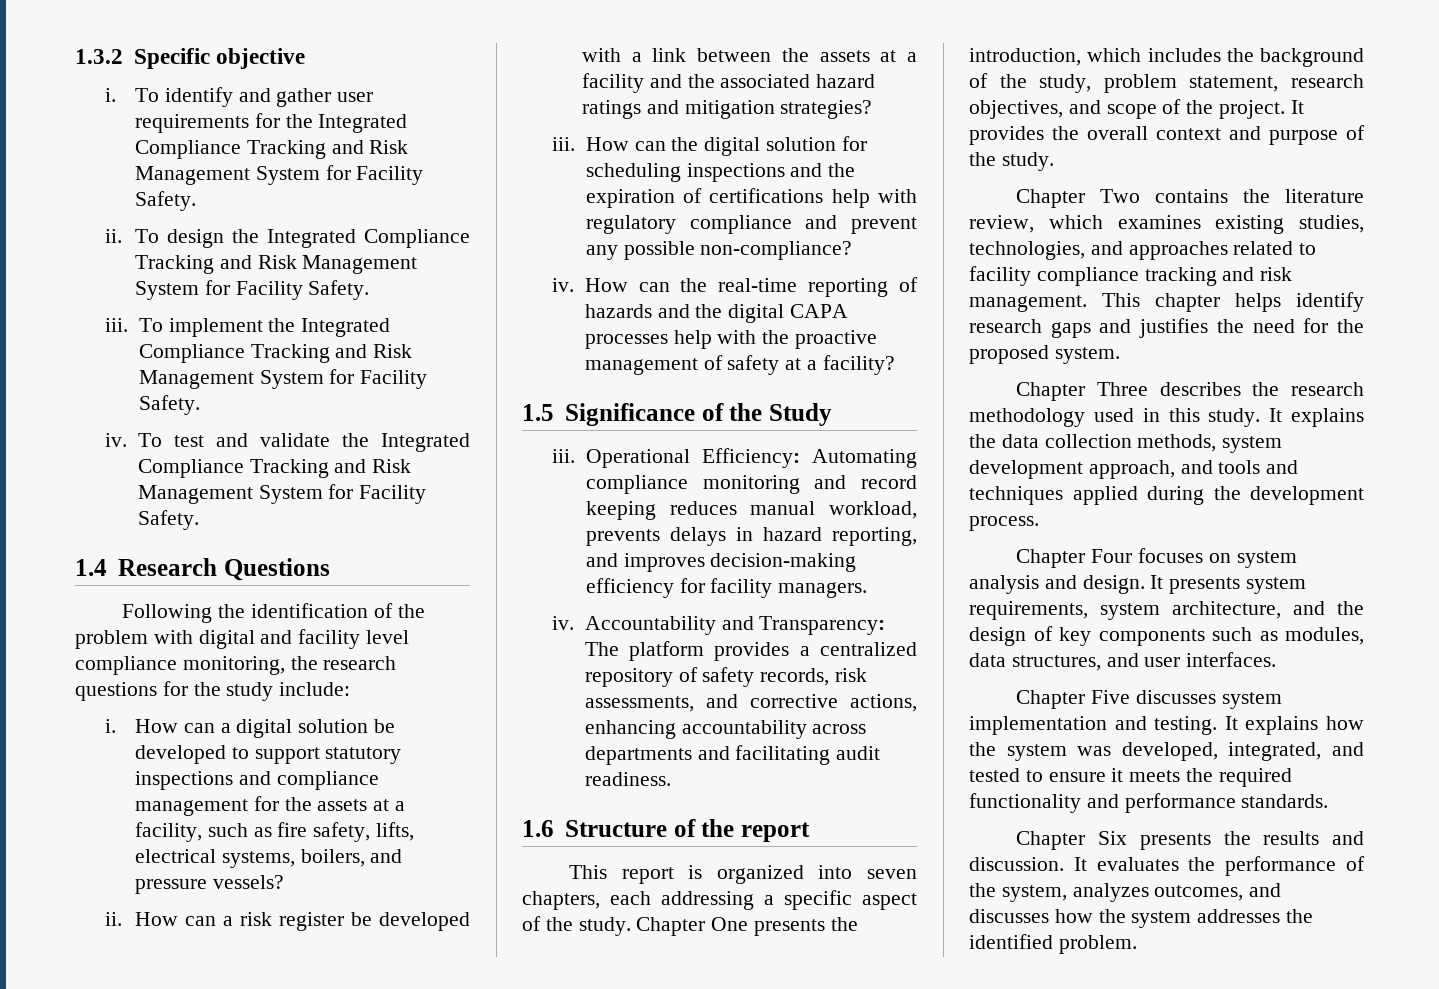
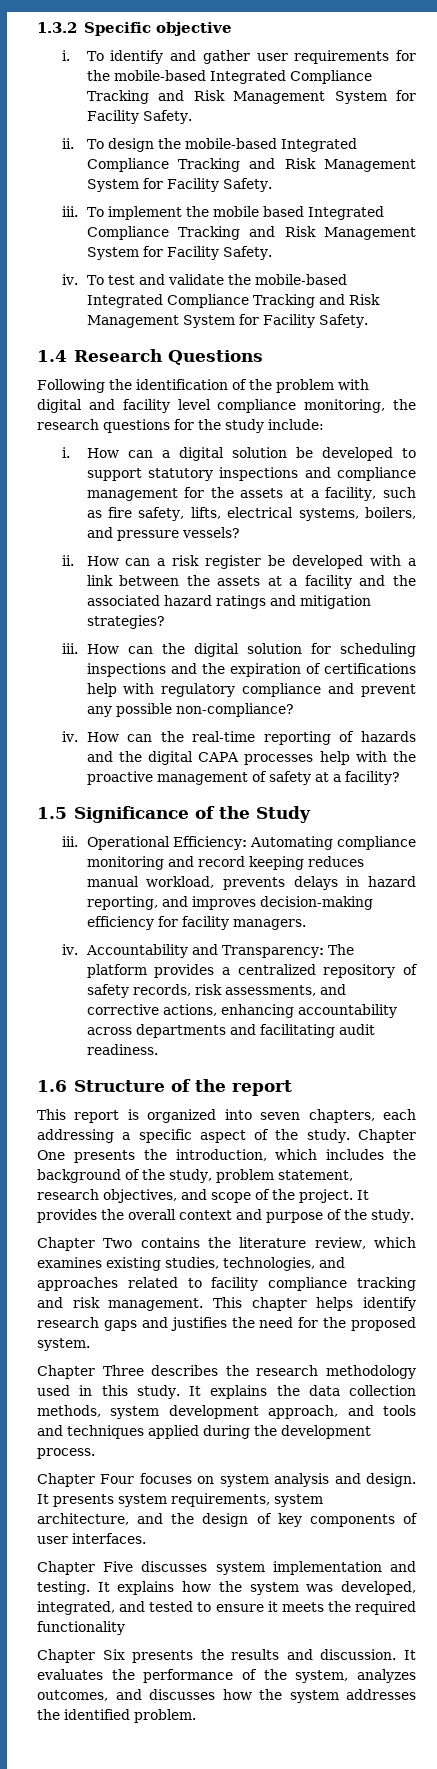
(313, 121) none -> [113,70,206,81] mobile-based
(260, 236) none -> [184,138,277,149] mobile-based
(296, 325) none -> [212,206,304,217] mobile based
(369, 440) none -> [254,274,347,285] mobile-based
[1212,627,1364,645] [969,653,1139,671] such as modules, data structures, and -> [403,1513,418,1524] of
[1086,793,1329,813] and performance standards. -> (125, 1628) none

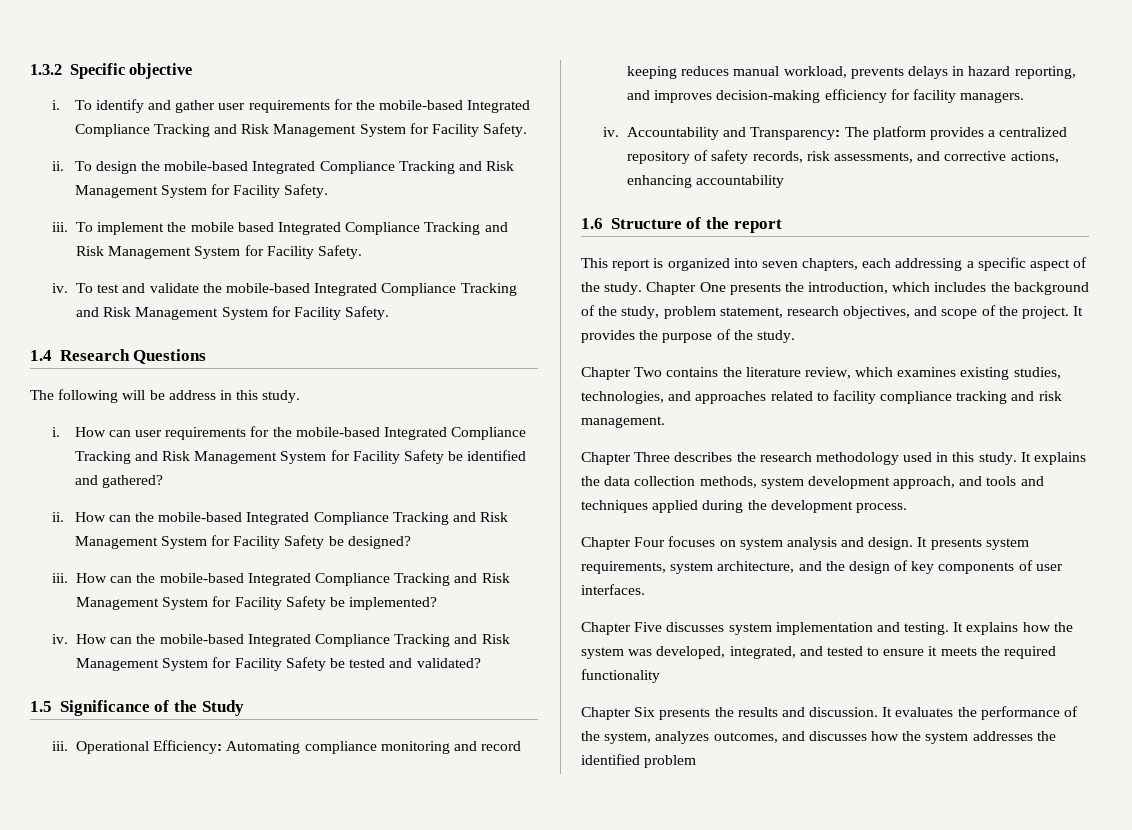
[37,379,369,393] [37,399,416,413] [37,419,324,433] [61,447,416,461] [86,467,416,481] [86,487,416,501] [86,507,416,521] [86,527,240,541] [61,555,416,569] [86,575,416,589] [86,595,371,609] [86,615,165,629] [61,643,416,657] [86,663,416,677] [86,683,416,697] [86,703,294,717] [61,731,416,745] [86,751,416,765] [86,771,400,785] Following the identification of the problem with digital and facility level compliance monitoring, the research questions for the study include: // i. How can a digital solution be developed to support statutory inspections and compliance management for the assets at a facility, such as fire safety, lifts, electrical systems, boilers, and pressure vessels? // ii. How can a risk register be developed with a link between the assets at a facility and the associated hazard ratings and mitigation strategies? // iii. How can the digital solution for scheduling inspections and the expiration of certifications help with regulatory compliance and prevent any possible non-compliance? // iv. How can the real-time reporting of hazards and the digital CAPA processes help with the proactive management of safety at a facility? -> [30,389,301,403] [52,426,527,440] [74,450,527,464] [74,475,163,488] [52,512,509,525] [74,535,411,549] [52,573,510,586] [76,596,438,610] [52,634,510,647] [76,657,481,671] The following will be address in this study. // i. How can user requirements for the mobile-based Integrated Compliance Tracking and Risk Management System for Facility Safety be identified and gathered? // ii. How can the mobile-based Integrated Compliance Tracking and Risk Management System for Facility Safety be designed? // iii. How can the mobile-based Integrated Compliance Tracking and Risk Management System for Facility Safety be implemented? // iv. How can the mobile-based Integrated Compliance Tracking and Risk Management System for Facility Safety be tested and validated?
[86,1024,375,1038] [86,1044,158,1055] across departments and facilitating audit readiness. -> (785, 181) none
[128,1209,262,1220] overall context and -> (659, 335) none
[213,1297,416,1311] [37,1317,416,1331] [37,1338,90,1351] This chapter helps identify research gaps and justifies the need for the proposed system. -> (665, 422) none
[134,1709,196,1723] problem. -> [644,755,697,768] problem

